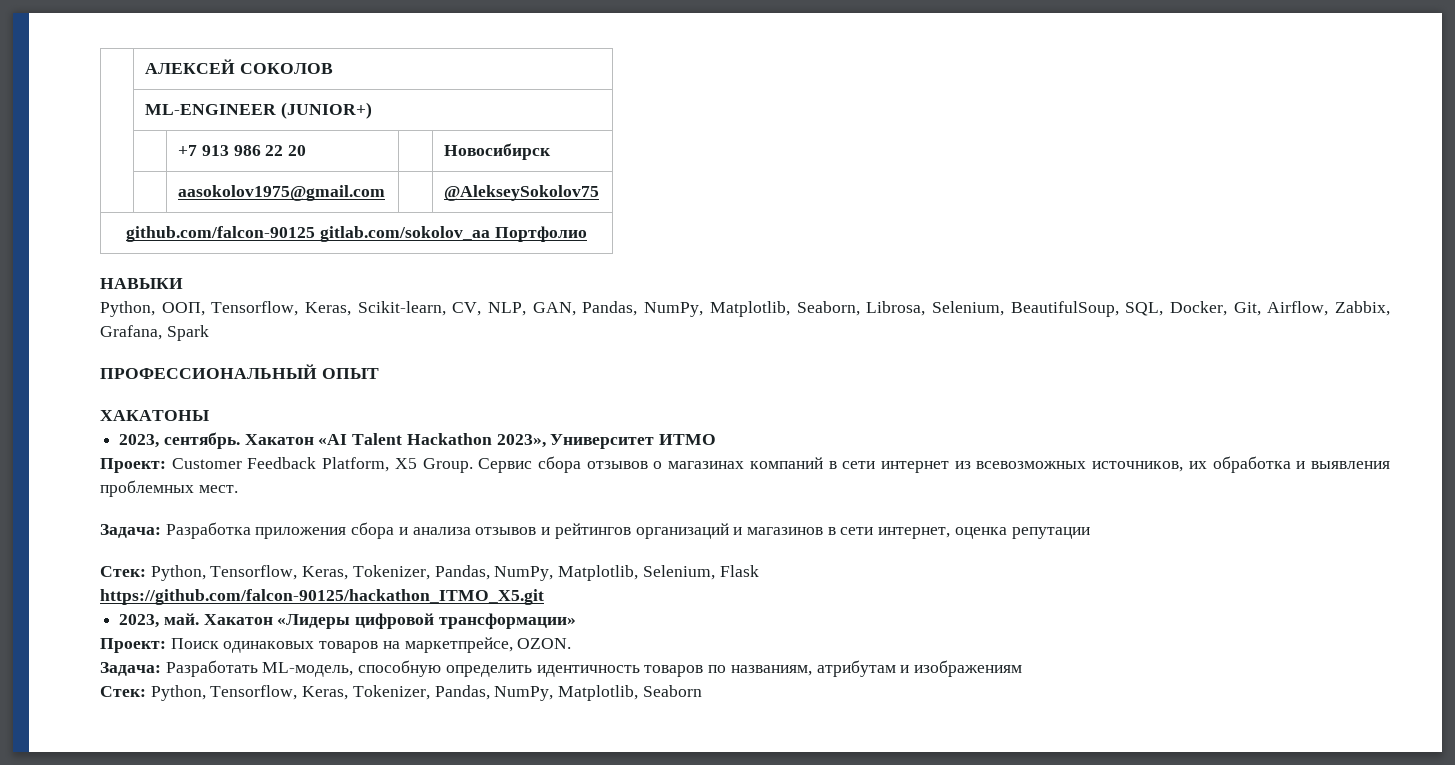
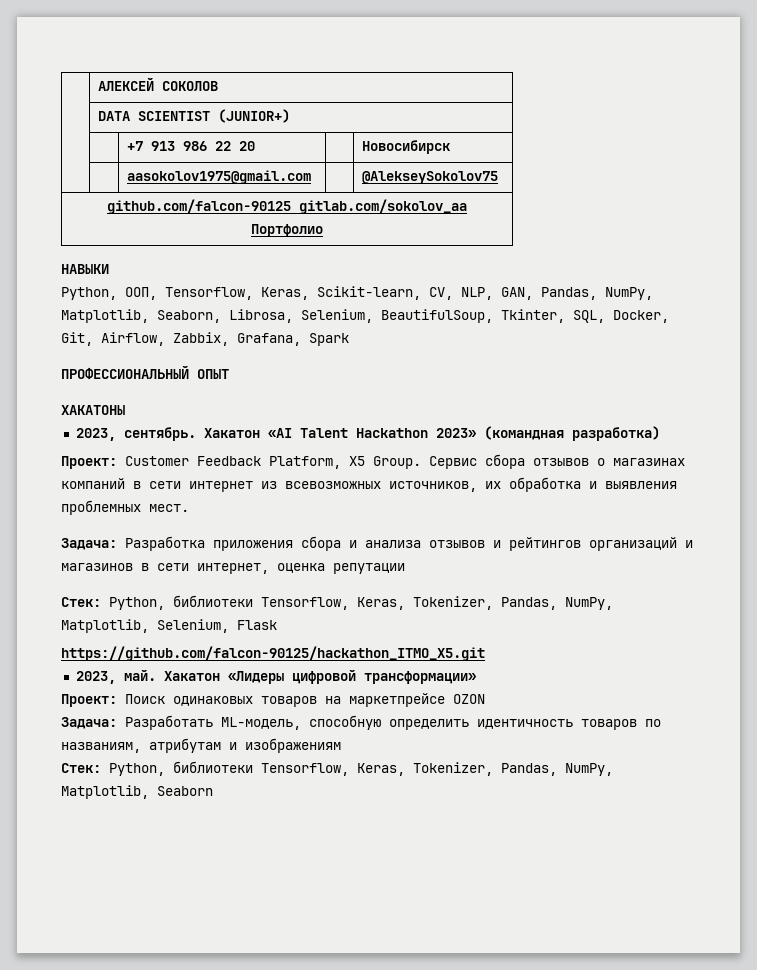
[145,104,277,115] ML-ENGINEER -> [97,111,210,121] DATA SCIENTIST
(1119, 309) none -> [501,309,565,323] Tkinter,
[496,434,717,449] 2023», Университет ИТМО -> [435,426,660,441] 2023» (командная разработка)
(206, 573) none -> [173,595,253,607] библиотеки
[404,637,572,653] маркетпрейсе, OZON. -> [349,693,485,707] маркетпрейсе OZON
(206, 693) none -> [173,761,253,773] библиотеки

